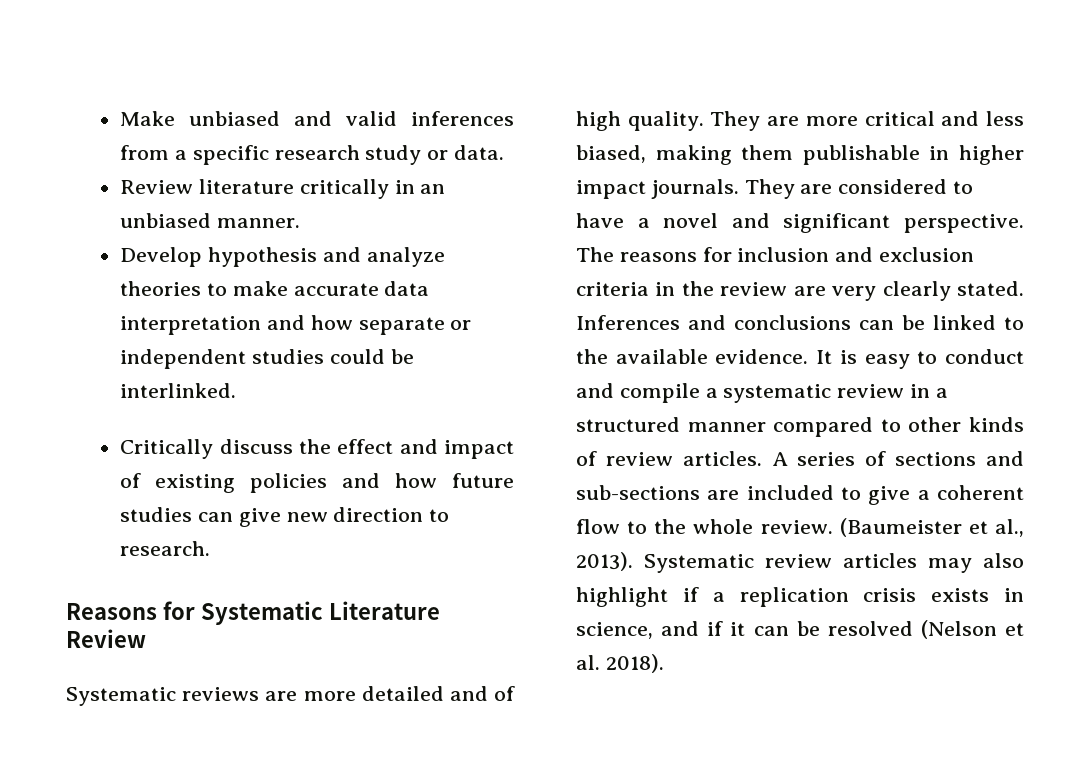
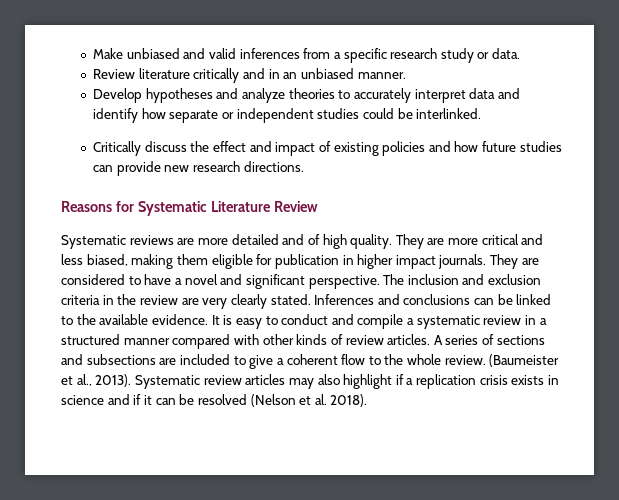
(389, 189) none -> [242,68,265,79] and
[207,247,317,267] hypothesis -> [145,88,213,103] hypotheses
[232,281,430,296] [120,315,305,335] make accurate data interpretation and -> [353,88,520,103] [92,108,138,123] accurately interpret data and identify
[238,507,450,527] [120,541,211,556] give new direction to research. -> [116,161,304,176] provide new research directions.
[802,145,920,165] publishable -> [211,254,339,269] eligible for publication
[619,247,732,262] reasons for -> (405, 279) none
[880,419,901,432] to -> [233,334,259,345] with
[576,485,700,500] sub-sections -> [86,354,156,365] subsections
[576,622,653,639] science, -> [61,395,104,405] science

